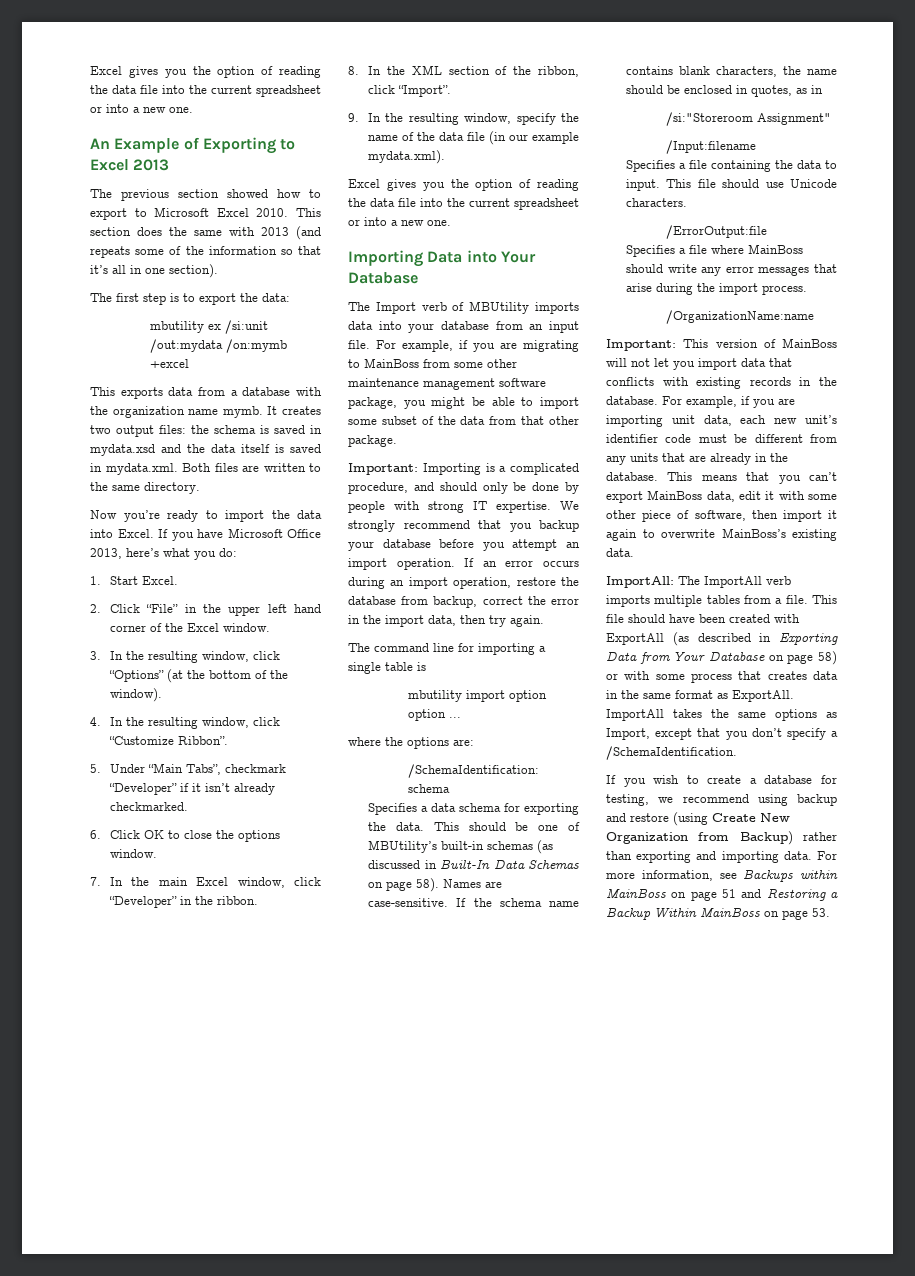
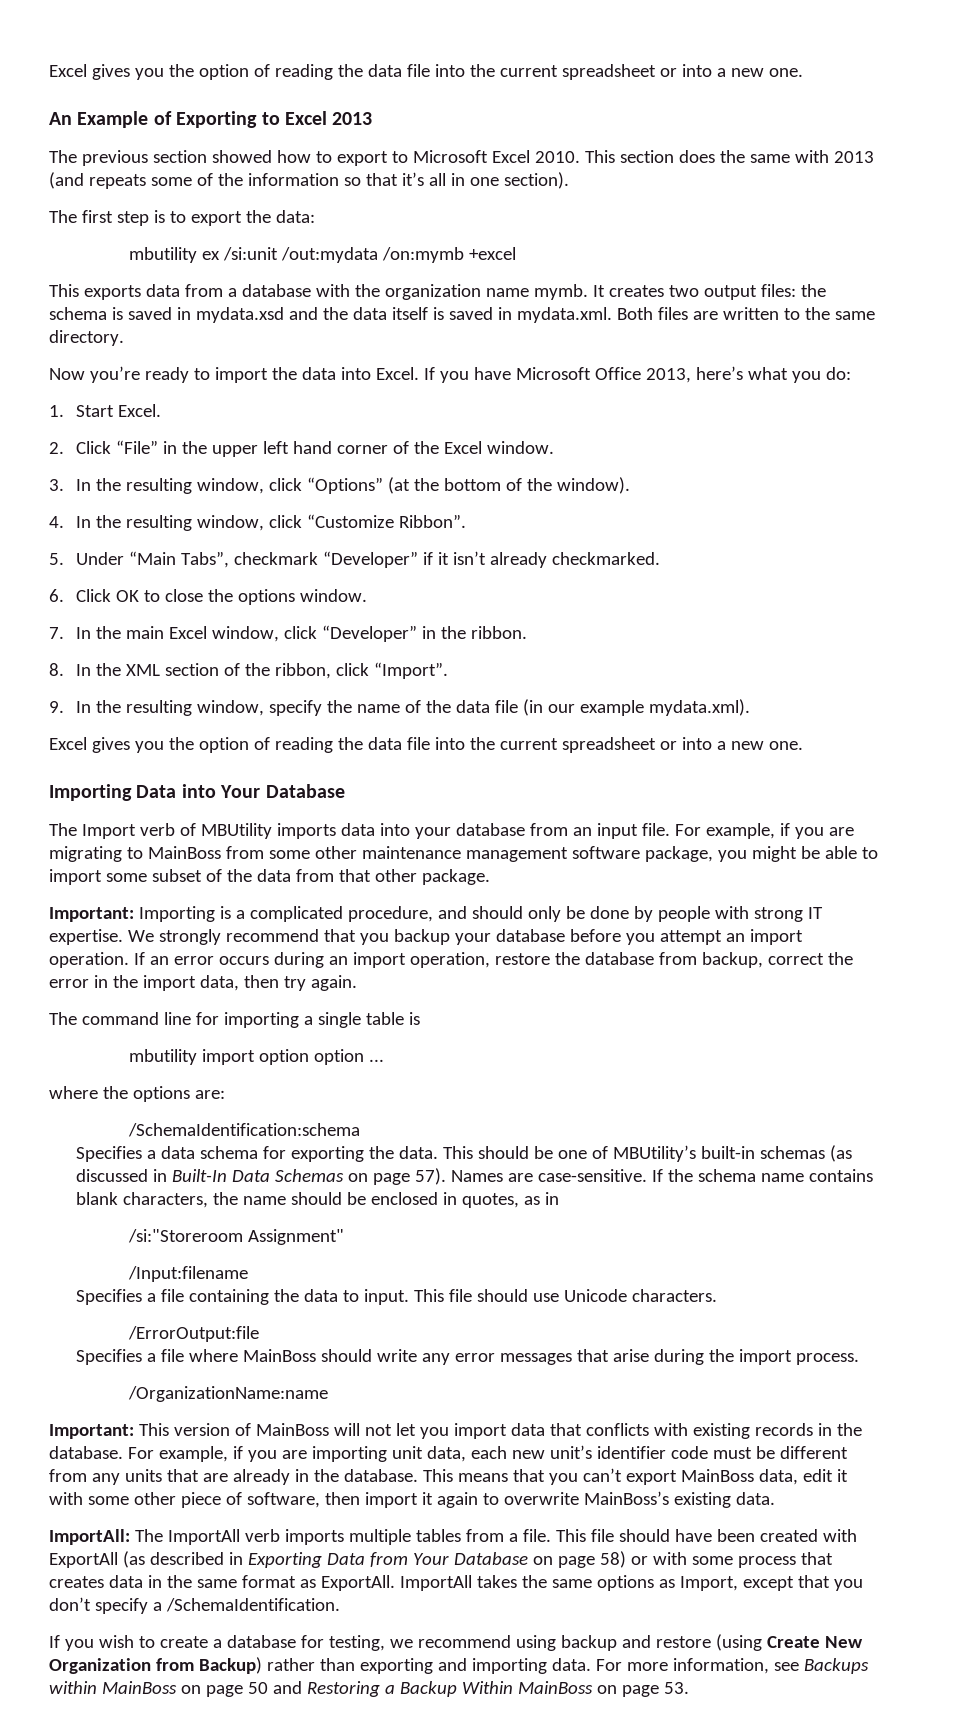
[415,878,439,892] 58). -> [414,1168,446,1185] 57).
[722,889,736,898] 51 -> [247,1682,268,1694] 50

